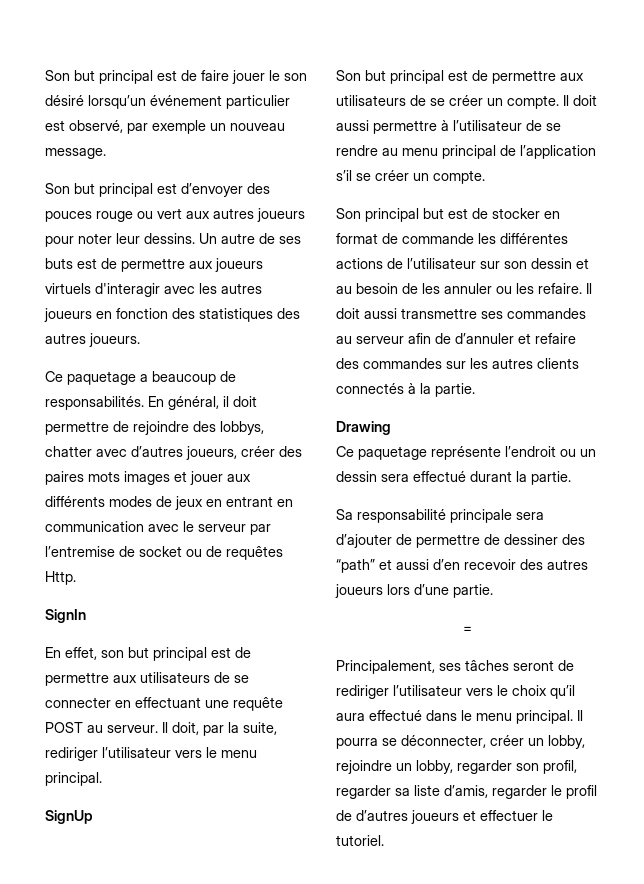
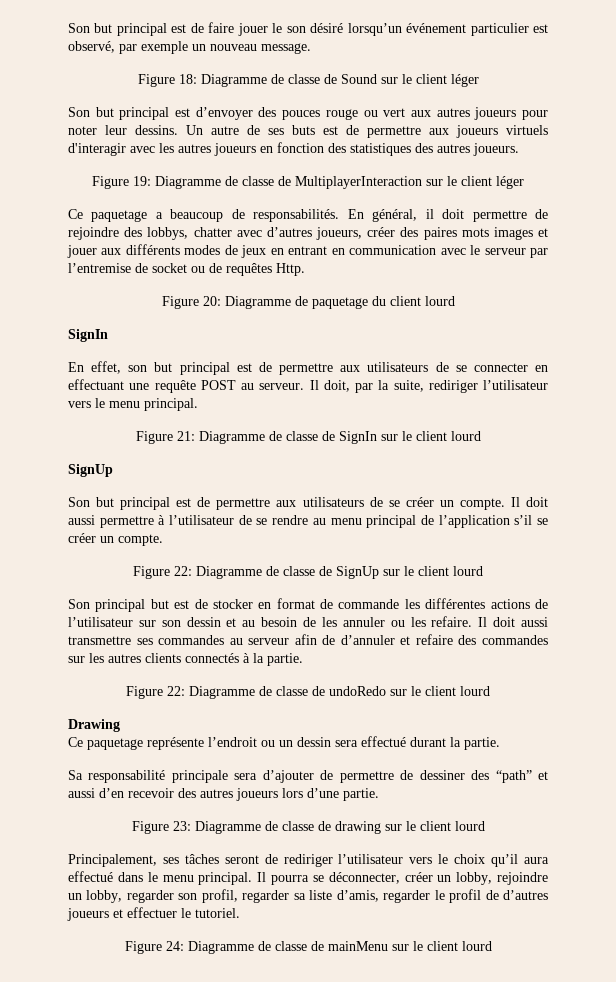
(106, 153) none -> [137,74,479,87] // Figure 18: Diagramme de classe de Sound sur le client léger
(140, 340) none -> [92,176,524,189] // Figure 19: Diagramme de classe de MultiplayerInteraction sur le client léger
(76, 578) none -> [161,296,455,309] // Figure 20: Diagramme de paquetage du client lourd
(102, 779) none -> [135,431,481,444] // Figure 21: Diagramme de classe de SignIn sur le client lourd
(485, 177) none -> [133,566,483,579] // Figure 22: Diagramme de classe de SignUp sur le client lourd
(475, 390) none -> [126,686,490,699] // Figure 22: Diagramme de classe de undoRedo sur le client lourd
[463,626,472,633] = -> [131,821,485,834] Figure 23: Diagramme de classe de drawing sur le client lourd
(384, 840) none -> [124,941,492,954] // Figure 24: Diagramme de classe de mainMenu sur le client lourd

